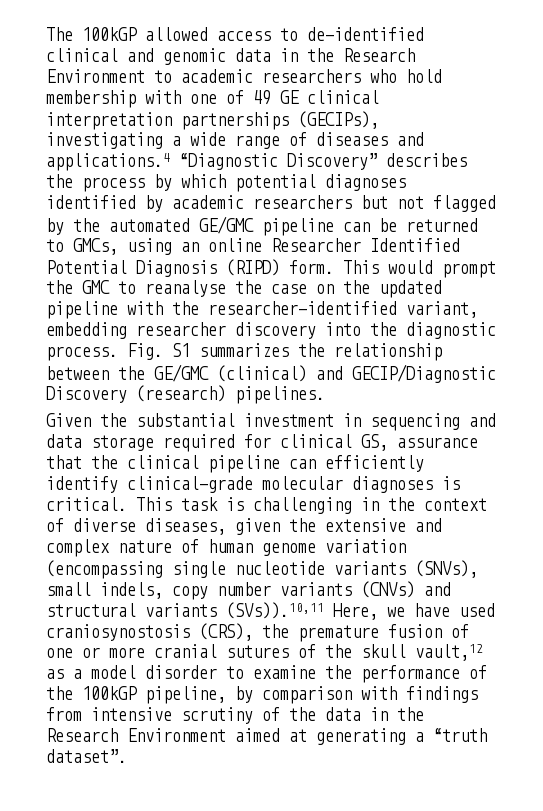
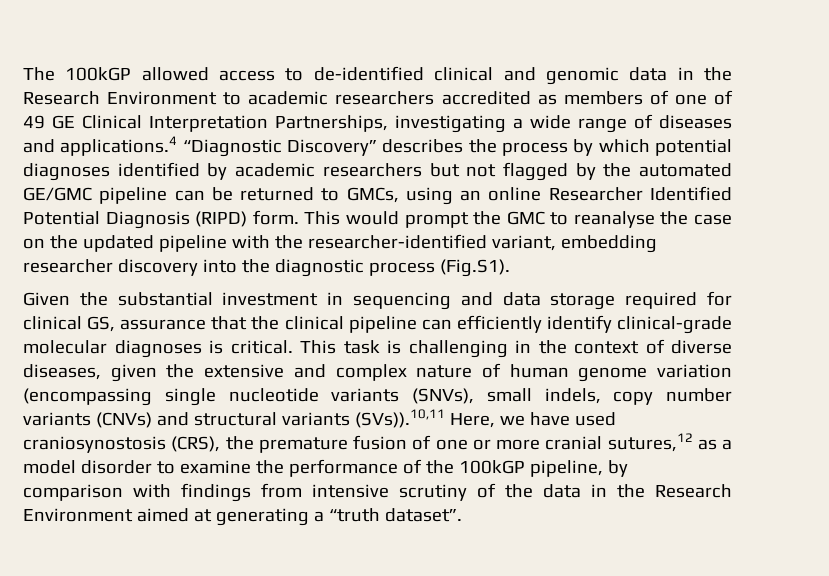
[370,69,442,83] [46,90,379,108] [46,111,379,130] who hold membership with one of 49 GE clinical interpretation partnerships (GECIPs), -> [441,90,734,105] [23,115,388,132] accredited as members of one of 49 GE Clinical Interpretation Partnerships,
[46,343,442,361] [46,364,496,383] [46,385,325,404] process. Fig. S1 summarizes the relationship between the GE/GMC (clinical) and GECIP/Diagnostic Discovery (research) pipelines. -> [368,259,510,277] process (Fig.S1).
[226,644,483,661] sutures of the skull vault,12 -> [607,433,693,452] sutures,12

